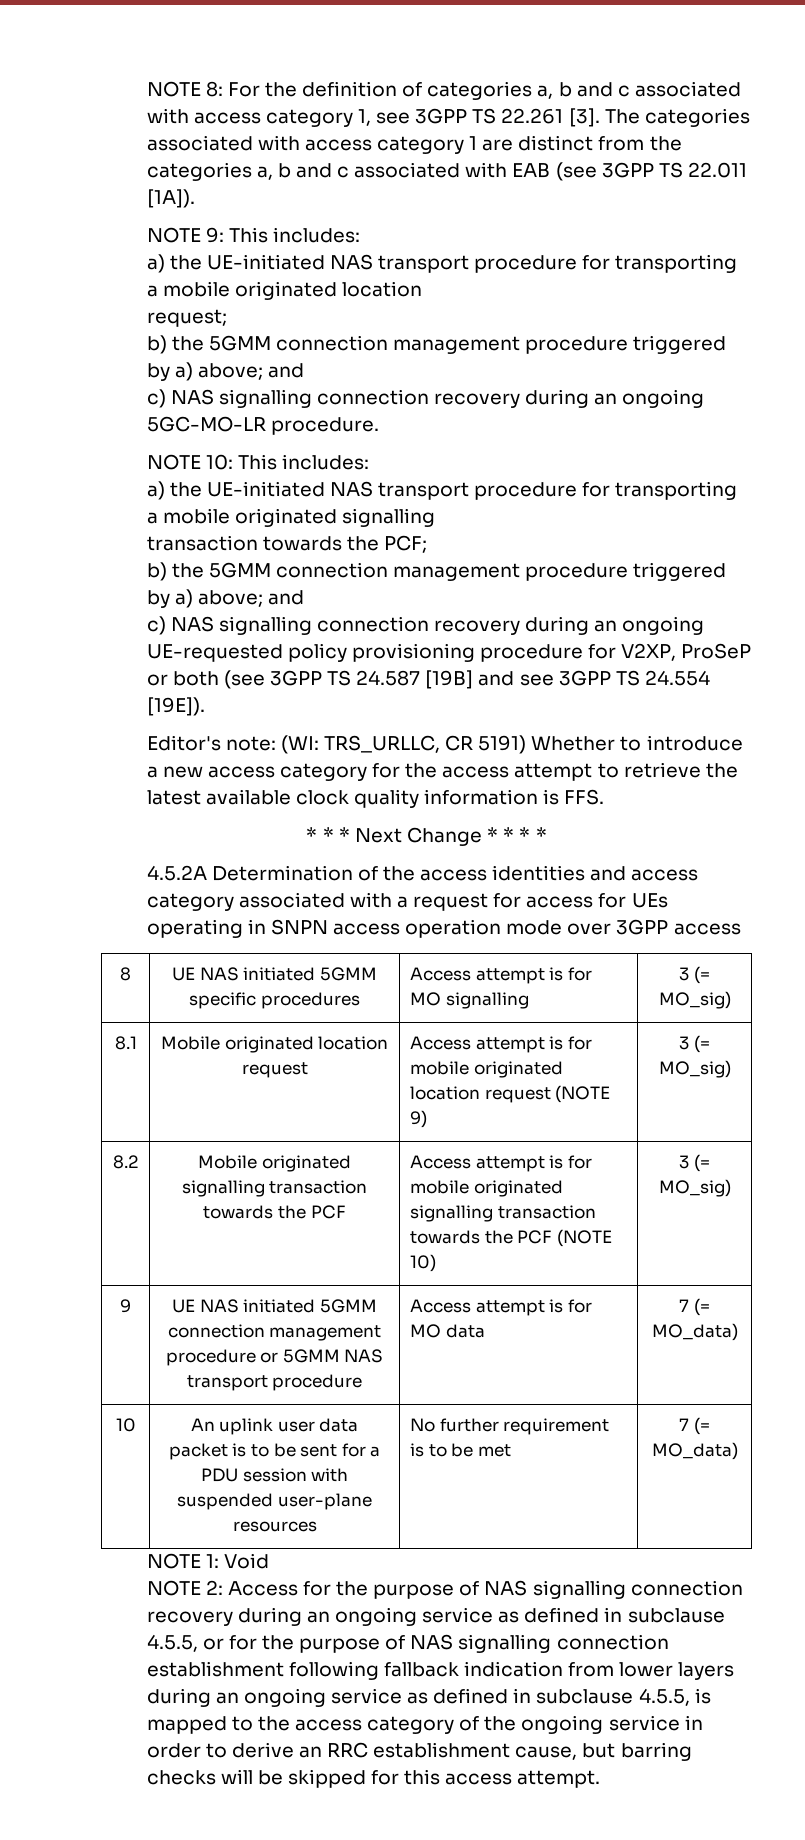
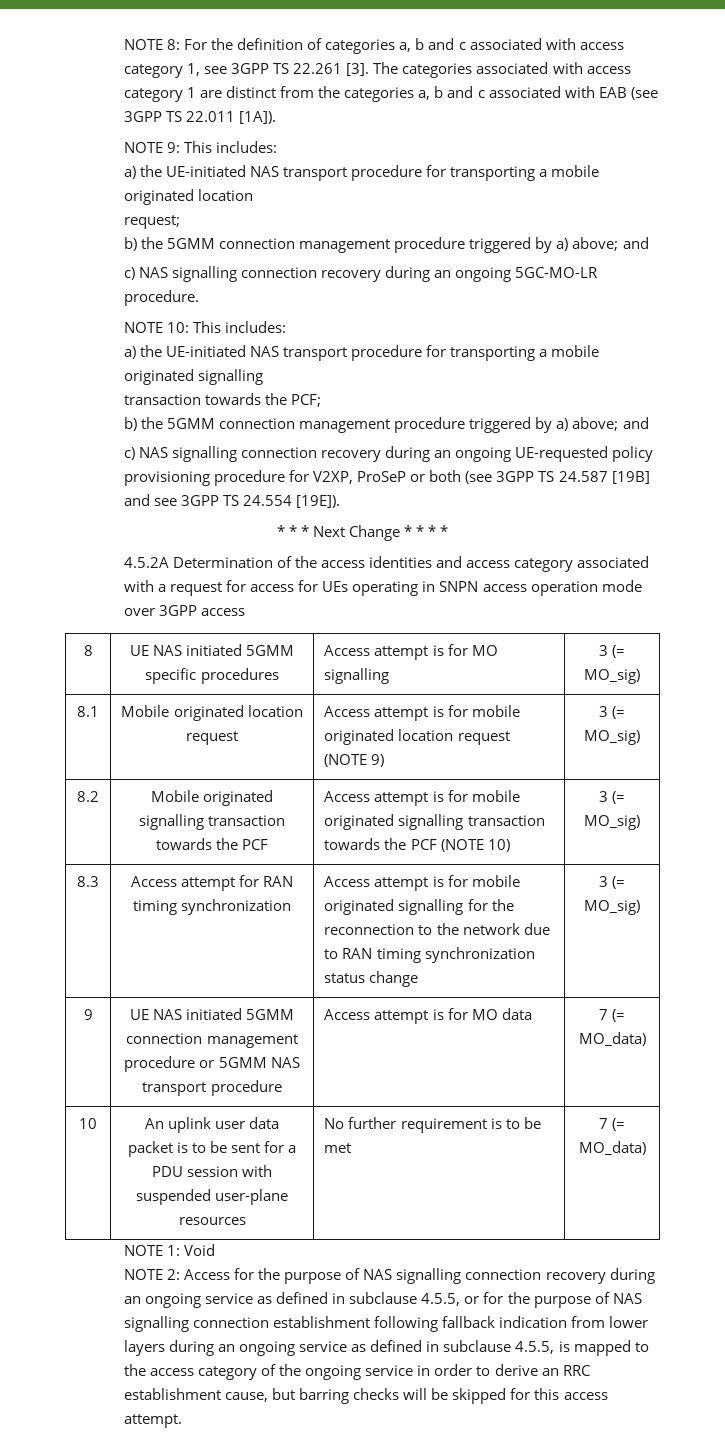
[146,735,743,754] [146,762,738,781] [146,789,605,808] // Editor's note: (WI: TRS_URLLC, CR 5191) Whether to introduce a new access category for the access attempt to retrieve the latest available clock quality information is FFS. -> (341, 501) none
(731, 1188) none -> [77,876,99,887] [130,875,294,891] [132,899,292,915] [324,875,520,891] [324,899,514,915] [324,923,550,935] [324,947,535,963] [324,971,419,987] [598,876,626,889] [584,900,640,915] // 8.3 | Access attempt for RAN timing synchronization | Access attempt is for mobile originated signalling for the reconnection to the network due to RAN timing synchronization status change | 3 (= MO_sig)

